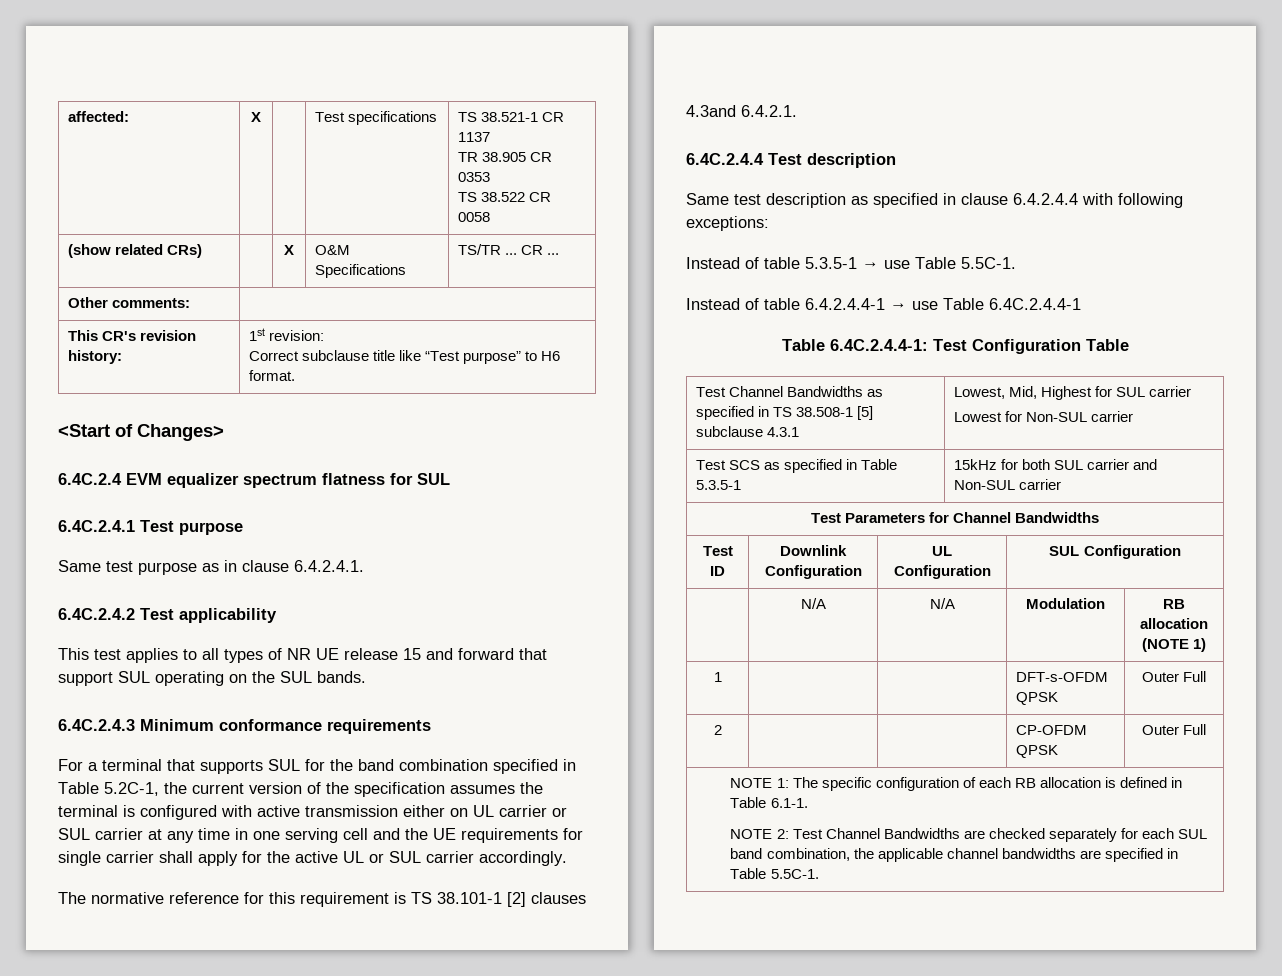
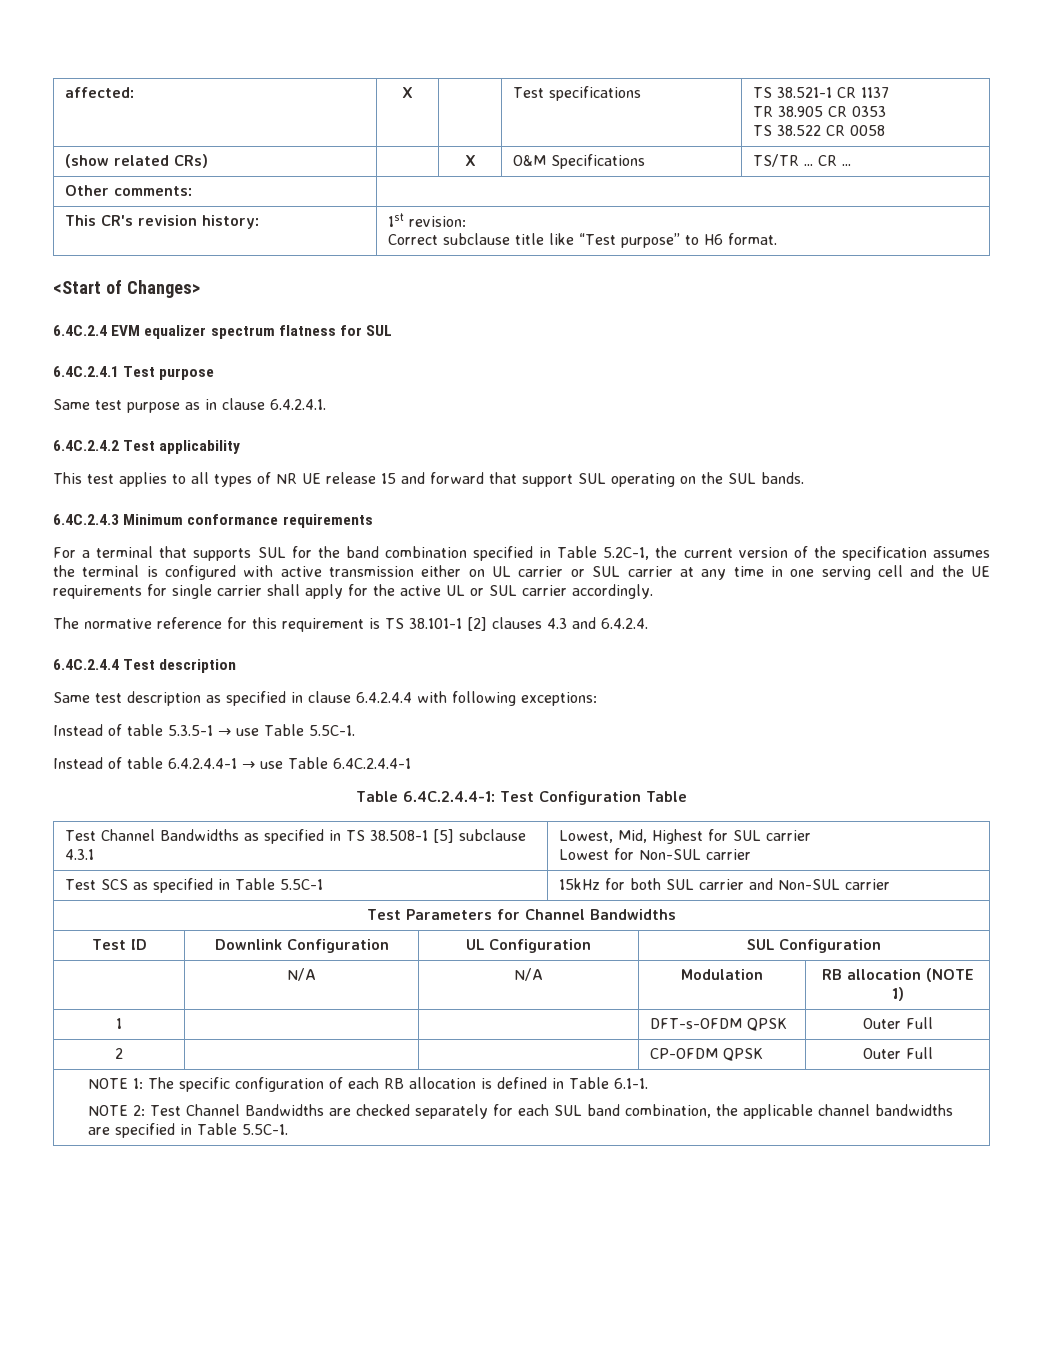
[686,105,797,117] 4.3and 6.4.2.1. -> [547,617,648,629] 4.3 and 6.4.2.4.
[695,480,741,490] 5.3.5-1 -> [280,879,324,890] 5.5C-1

